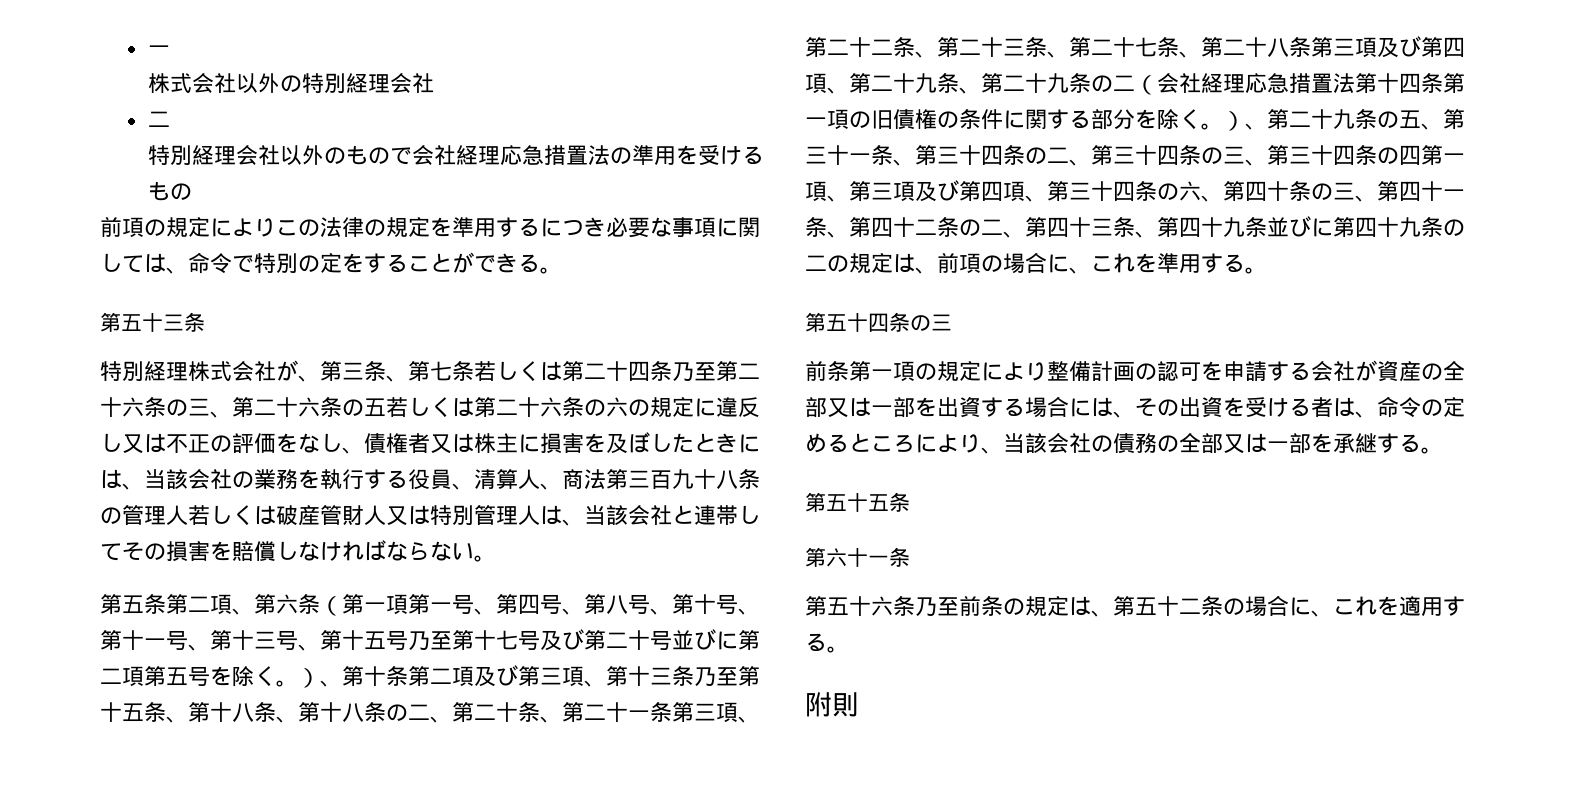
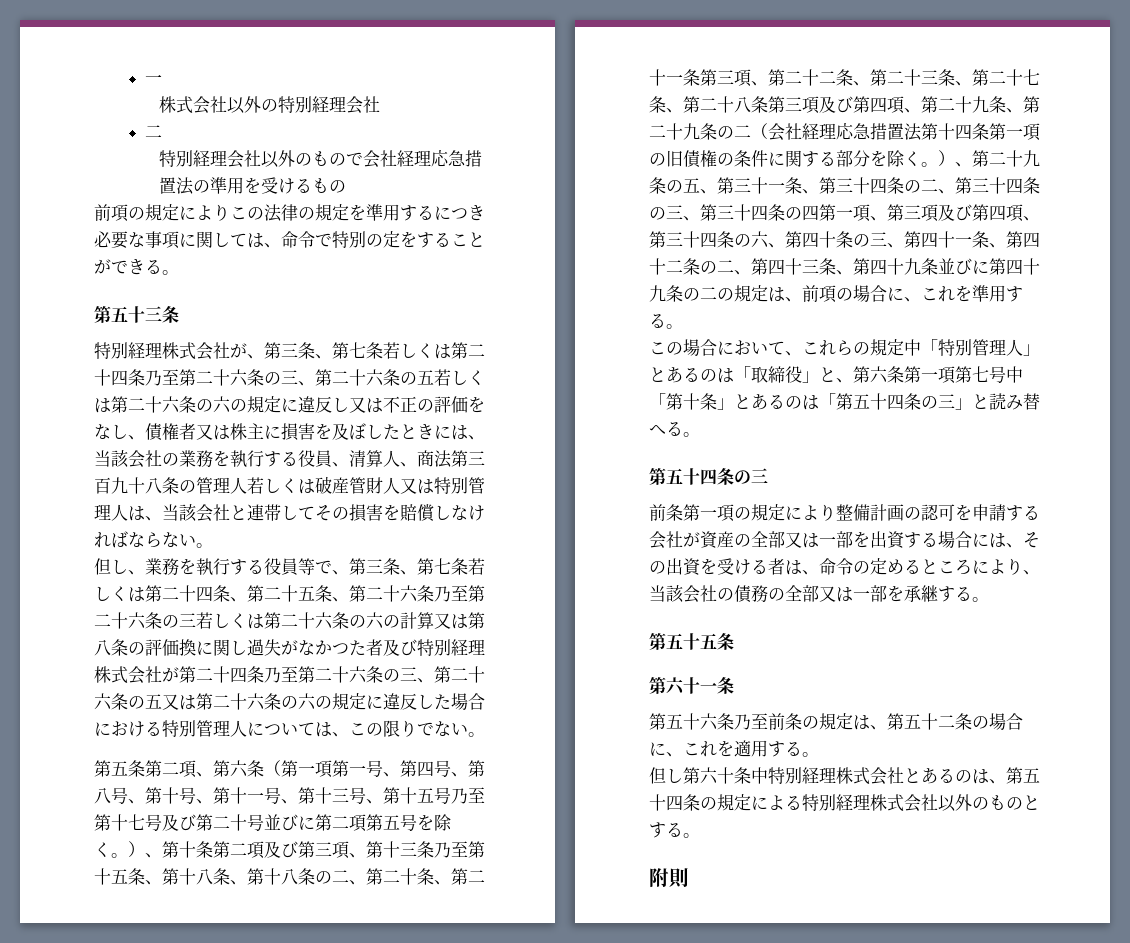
(496, 558) none -> [94,558,485,575] [94,585,485,602] [94,612,485,629] [94,639,485,657] [94,666,485,684] [94,693,485,710] [94,720,485,738] // 但し、業務を執行する役員等で、第三条、第七条若しくは第二十四条、第二十五条、第二十六条乃至第二十六条の三若しくは第二十六条の六の計算又は第八条の評価換に関し過失がなかつた者及び特別経理株式会社が第二十四条乃至第二十六条の三、第二十六条の五又は第二十六条の六の規定に違反した場合における特別管理人については、この限りでない。
(1267, 270) none -> [649,339,1040,357] [649,366,1023,384] [649,393,1040,410] [649,421,700,437] // この場合において、これらの規定中「特別管理人」とあるのは「取締役」と、第六条第一項第七号中「第十条」とあるのは「第五十四条の三」と読み替へる。
(849, 649) none -> [649,767,1040,785] [649,794,1040,812] [649,822,700,838] // 但し第六十条中特別経理株式会社とあるのは、第五十四条の規定による特別経理株式会社以外のものとする。

